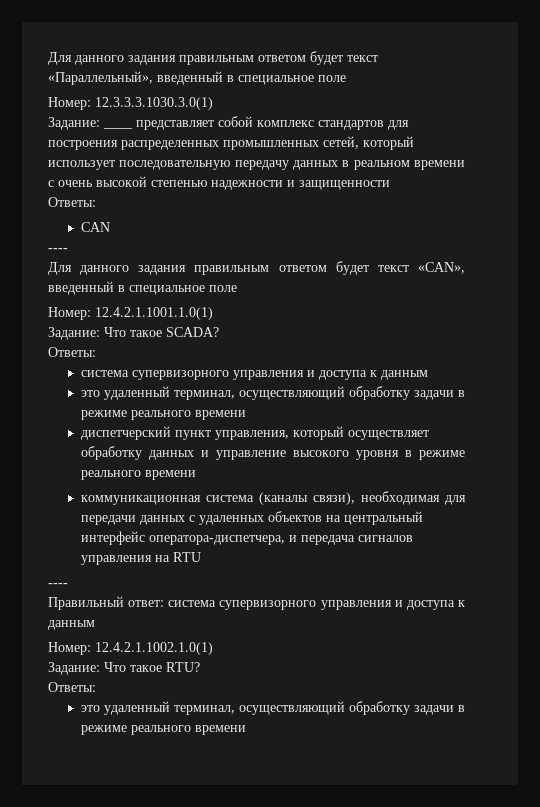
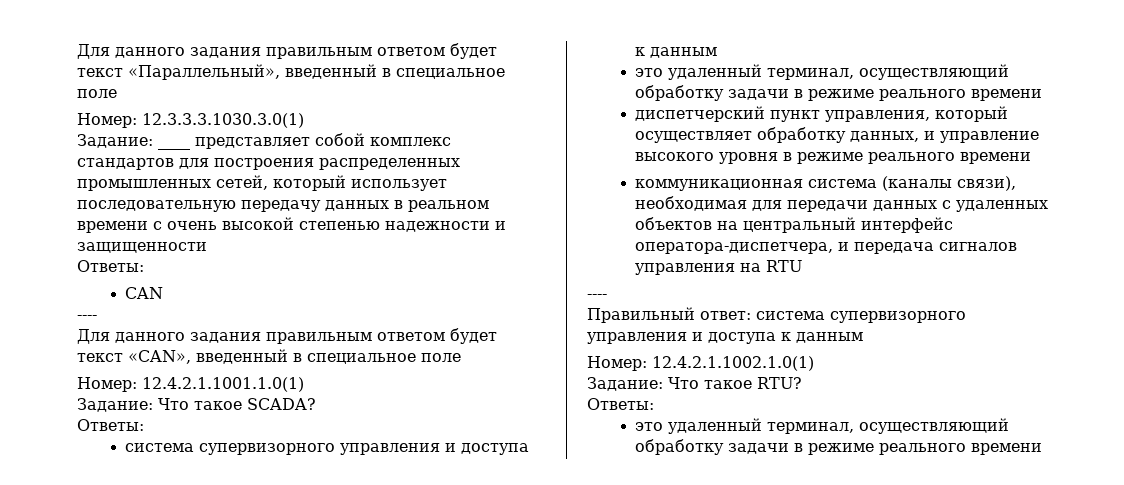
[148,450,194,460] данных -> [850,131,920,142] данных,

